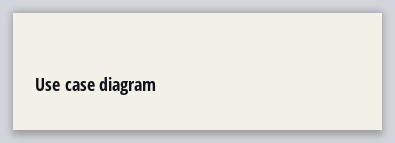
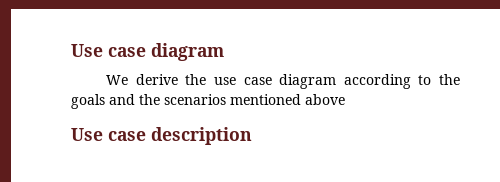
(157, 86) none -> [106,74,460,89] [71,94,345,109] [71,127,252,145] // We derive the use case diagram according to the goals and the scenarios mentioned above // Use case description

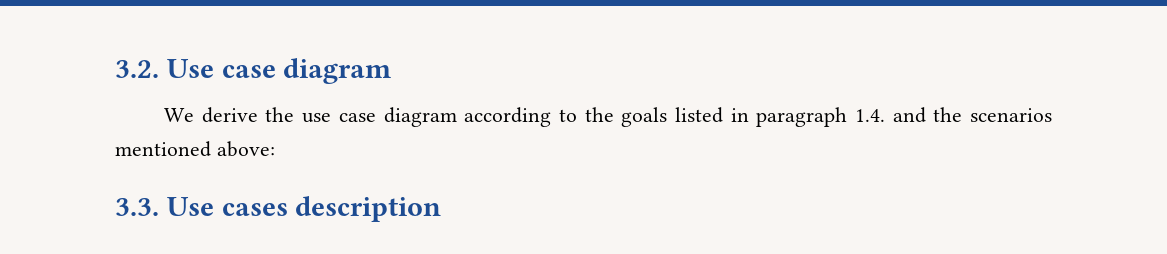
(71, 50) none -> [115,60,159,78] 3.2.
[109,94,345,105] [71,128,146,141] and the scenarios mentioned above // Use case -> [674,107,1052,127] [115,141,275,157] [115,197,288,216] listed in paragraph 1.4. and the scenarios mentioned above: // 3.3. Use cases

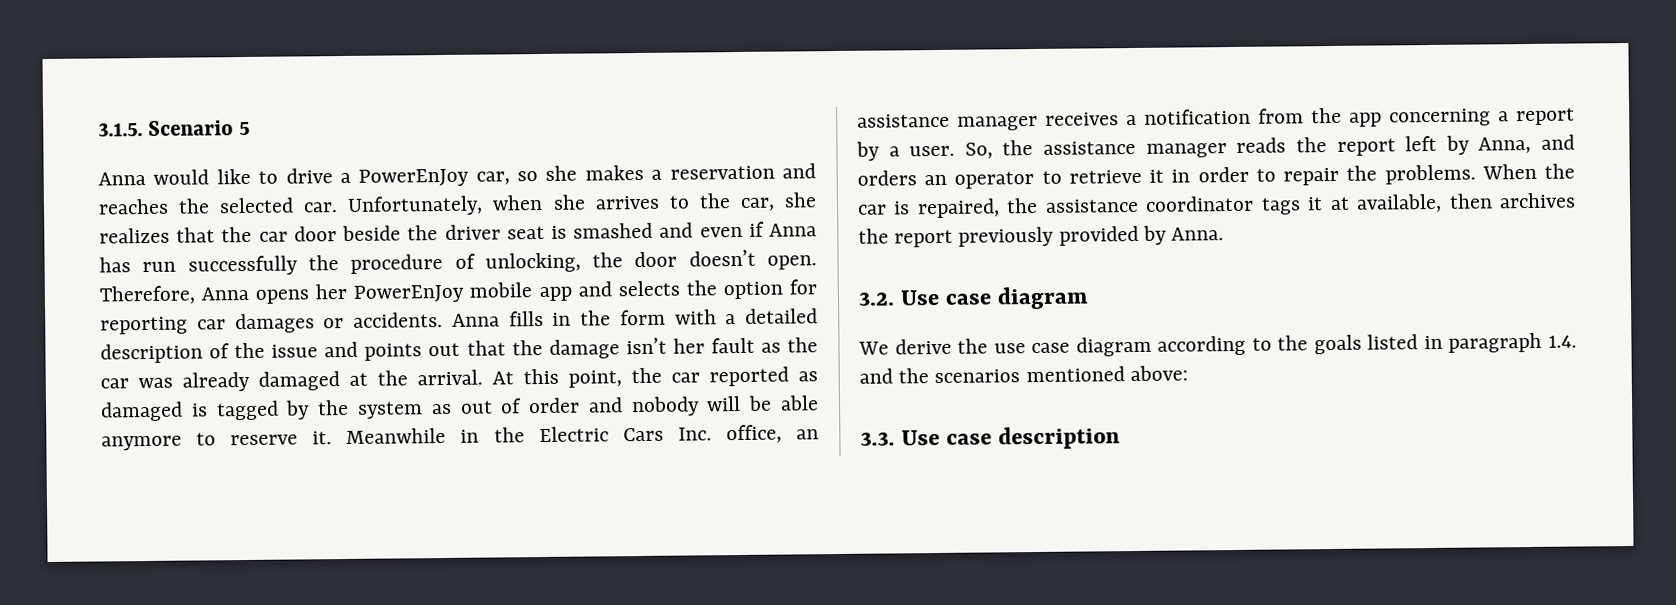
(115, 69) none -> [98,120,250,137] [98,163,816,187] [98,192,817,216] [99,221,817,244] [99,249,817,276] [99,279,817,305] [100,308,818,335] [100,337,818,364] [100,366,818,392] [100,395,820,422] [101,424,819,451] [857,107,1575,131] [856,134,1576,161] [857,163,1575,189] [858,192,1576,219] [858,225,1225,248] 3.1.5. Scenario 5 // Anna would like to drive a PowerEnJoy car, so she makes a reservation and reaches the selected car. Unfortunately, when she arrives to the car, she realizes that the car door beside the driver seat is smashed and even if Anna has run successfully the procedure of unlocking, the door doesn’t open. Therefore, Anna opens her PowerEnJoy mobile app and selects the option for reporting car damages or accidents. Anna fills in the form with a detailed description of the issue and points out that the damage isn’t her fault as the car was already damaged at the arrival. At this point, the car reported as damaged is tagged by the system as out of order and nobody will be able anymore to reserve it. Meanwhile in the Electric Cars Inc. office, an assistance manager receives a notification from the app concerning a report by a user. So, the assistance manager reads the report left by Anna, and orders an operator to retrieve it in order to repair the problems. When the car is repaired, the assistance coordinator tags it at available, then archives the report previously provided by Anna. //
[221,203,288,216] cases -> [945,433,992,445] case

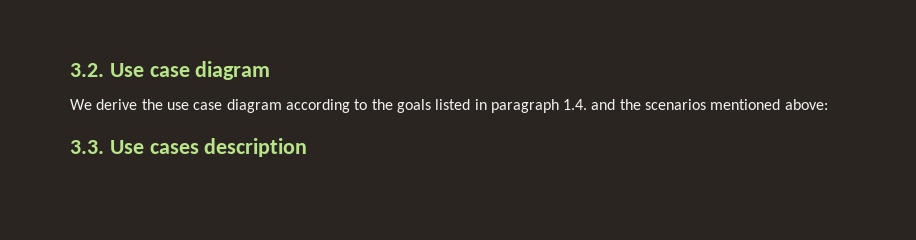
[98,120,250,137] [98,163,816,187] [98,192,817,216] [99,221,817,244] [99,249,817,276] [99,279,817,305] [100,308,818,335] [100,337,818,364] [100,366,818,392] [100,395,820,422] [101,424,819,451] [857,107,1575,131] [856,134,1576,161] [857,163,1575,189] [858,192,1576,219] [858,225,1225,248] 3.1.5. Scenario 5 // Anna would like to drive a PowerEnJoy car, so she makes a reservation and reaches the selected car. Unfortunately, when she arrives to the car, she realizes that the car door beside the driver seat is smashed and even if Anna has run successfully the procedure of unlocking, the door doesn’t open. Therefore, Anna opens her PowerEnJoy mobile app and selects the option for reporting car damages or accidents. Anna fills in the form with a detailed description of the issue and points out that the damage isn’t her fault as the car was already damaged at the arrival. At this point, the car reported as damaged is tagged by the system as out of order and nobody will be able anymore to reserve it. Meanwhile in the Electric Cars Inc. office, an assistance manager receives a notification from the app concerning a report by a user. So, the assistance manager reads the report left by Anna, and orders an operator to retrieve it in order to repair the problems. When the car is repaired, the assistance coordinator tags it at available, then archives the report previously provided by Anna. // -> (70, 70) none
[945,433,992,445] case -> [149,143,199,154] cases

